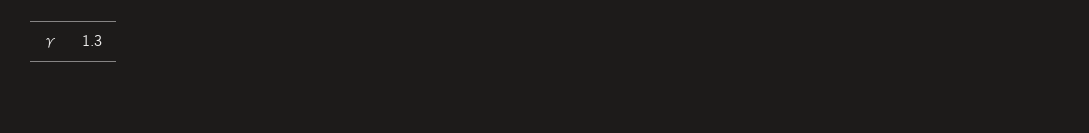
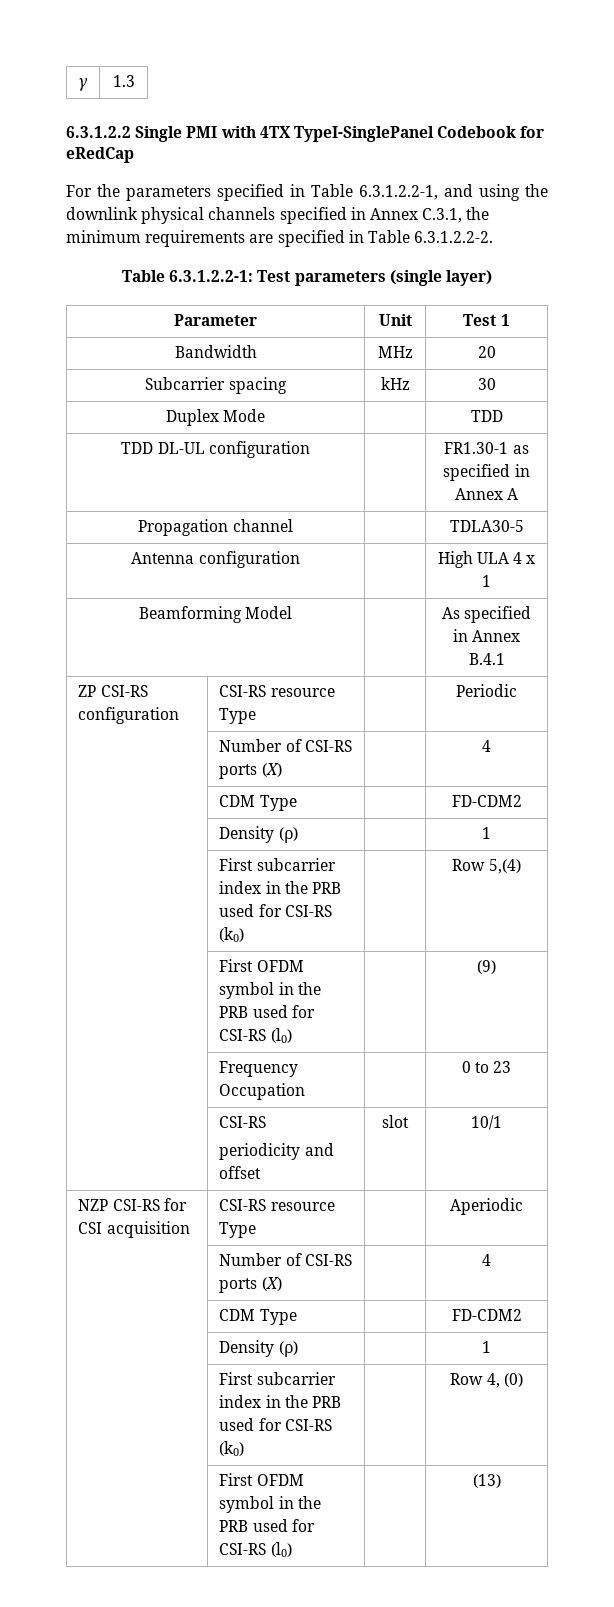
(102, 40) none -> [66,126,545,142] [66,147,134,163] [66,184,548,201] [66,207,490,224] [66,230,494,247] [122,270,492,286] [174,314,257,326] [378,314,412,326] [463,314,510,326] [174,345,257,358] [377,346,413,358] [477,346,496,358] [145,377,287,394] [380,377,410,390] [477,378,496,390] [165,409,266,426] [470,410,503,422] [121,441,310,458] [444,442,529,454] [443,464,530,481] [454,488,519,500] [138,519,293,536] [449,520,524,532] [131,551,300,568] [437,551,536,568] [482,575,491,587] [138,606,293,623] [441,606,532,623] [452,629,521,642] [468,653,505,665] [78,685,148,697] [78,707,180,724] [219,685,335,697] [219,708,257,724] [456,684,517,697] [219,739,352,752] [219,763,282,779] [482,740,491,752] [219,795,297,811] [451,795,522,807] [219,826,298,843] [482,827,491,839] [219,858,336,871] [219,881,341,894] [219,904,332,917] [219,927,245,942] [452,859,521,874] [219,959,304,972] [219,982,321,999] [219,1005,315,1018] [219,1028,292,1043] [477,960,496,974] [219,1061,299,1077] [219,1083,306,1100] [461,1061,512,1073] [219,1116,267,1128] [219,1143,334,1160] [219,1166,262,1179] [382,1115,409,1128] [471,1115,502,1130] [78,1198,187,1211] [78,1221,190,1238] [219,1199,335,1211] [219,1222,257,1238] [450,1198,523,1215] [219,1253,352,1266] [219,1277,282,1293] [482,1254,491,1266] [219,1309,297,1325] [451,1309,522,1321] [219,1340,298,1357] [482,1341,491,1353] [219,1372,336,1385] [219,1395,341,1408] [219,1418,332,1431] [219,1441,245,1456] [450,1373,523,1388] [219,1473,304,1486] [219,1496,321,1513] [219,1519,315,1532] [219,1542,292,1557] [472,1474,501,1488] // 6.3.1.2.2 Single PMI with 4TX TypeI-SinglePanel Codebook for eRedCap // For the parameters specified in Table 6.3.1.2.2-1, and using the downlink physical channels specified in Annex C.3.1, the minimum requirements are specified in Table 6.3.1.2.2-2. // Table 6.3.1.2.2-1: Test parameters (single layer) // Parameter | Unit | Test 1 // Bandwidth | MHz | 20 // Subcarrier spacing | kHz | 30 // Duplex Mode | | TDD // TDD DL-UL configuration | | FR1.30-1 as specified in Annex A // Propagation channel | | TDLA30-5 // Antenna configuration | | High ULA 4 x 1 // Beamforming Model | | As specified in Annex B.4.1 // ZP CSI-RS configuration | CSI-RS resource Type | | Periodic // | Number of CSI-RS ports (X) | | 4 // | CDM Type | | FD-CDM2 // | Density (ρ) | | 1 // | First subcarrier index in the PRB used for CSI-RS (k0) | | Row 5,(4) // | First OFDM symbol in the PRB used for CSI-RS (l0) | | (9) // | Frequency Occupation | | 0 to 23 // | CSI-RS // periodicity and offset | slot | 10/1 // NZP CSI-RS for CSI acquisition | CSI-RS resource Type | | Aperiodic // | Number of CSI-RS ports (X) | | 4 // | CDM Type | | FD-CDM2 // | Density (ρ) | | 1 // | First subcarrier index in the PRB used for CSI-RS (k0) | | Row 4, (0) // | First OFDM symbol in the PRB used for CSI-RS (l0) | | (13)

